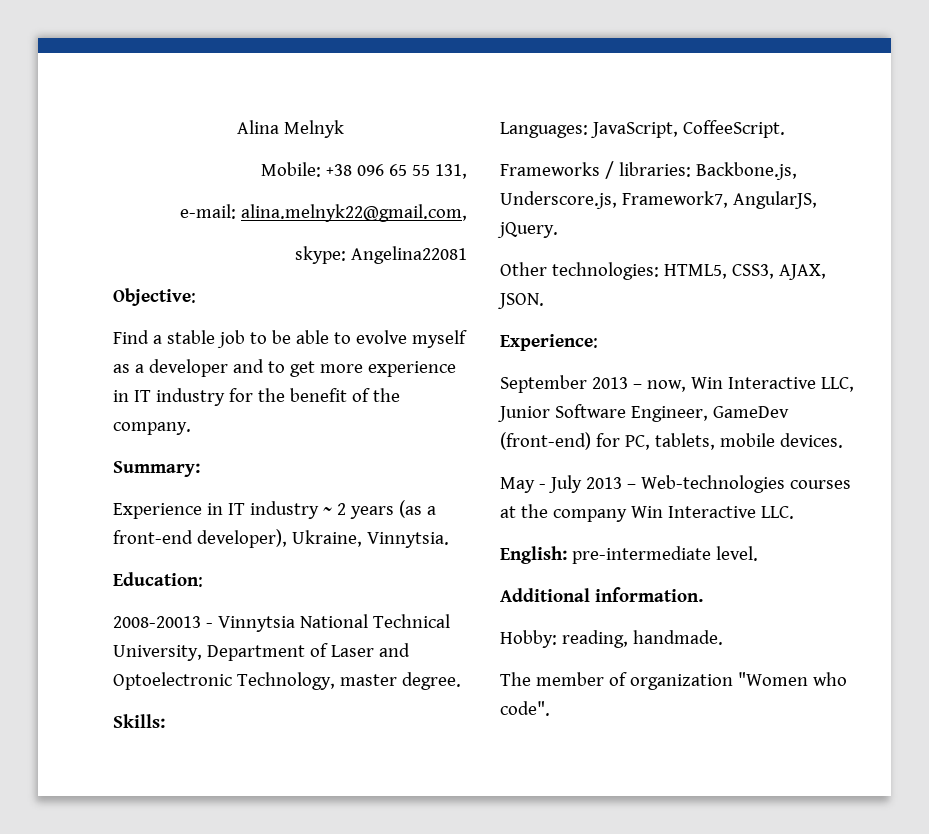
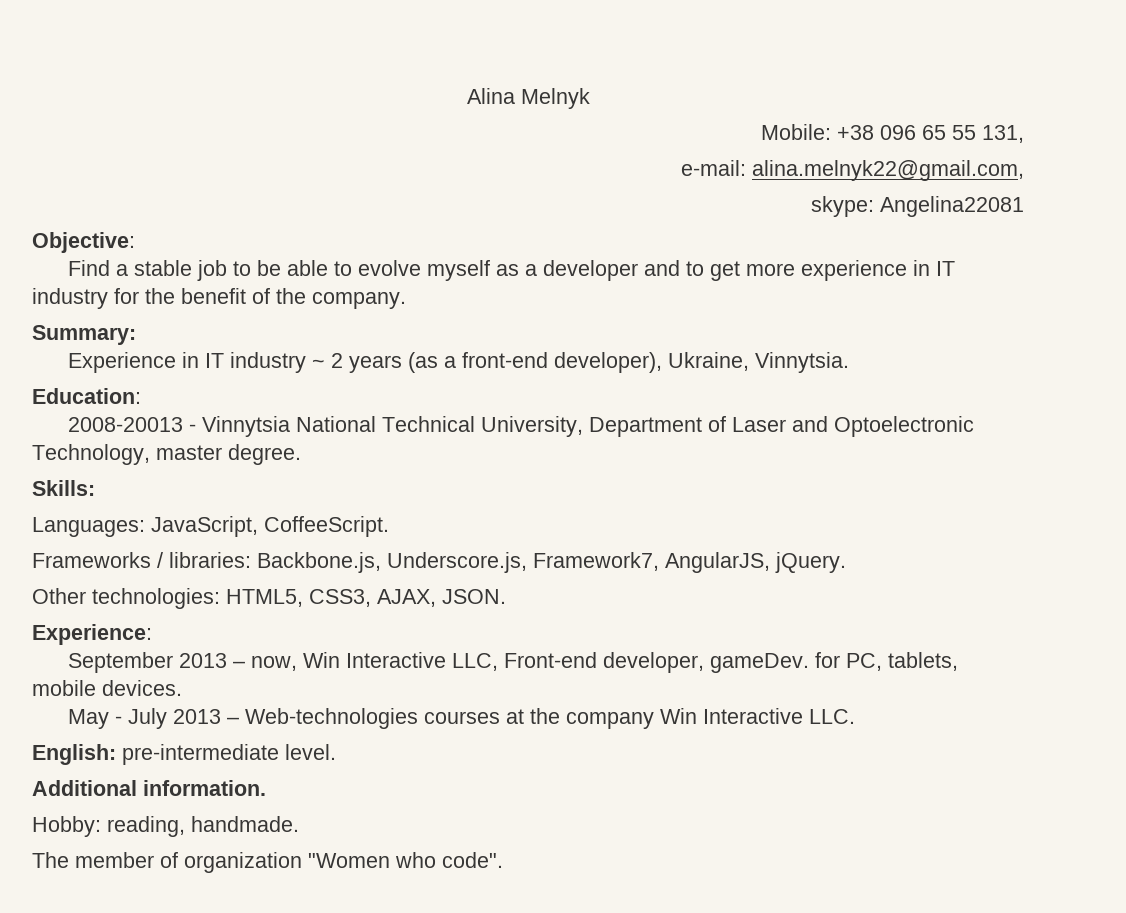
[498,404,789,422] [500,432,591,450] Junior Software Engineer, GameDev (front-end) -> [504,652,810,673] Front-end developer, gameDev.

